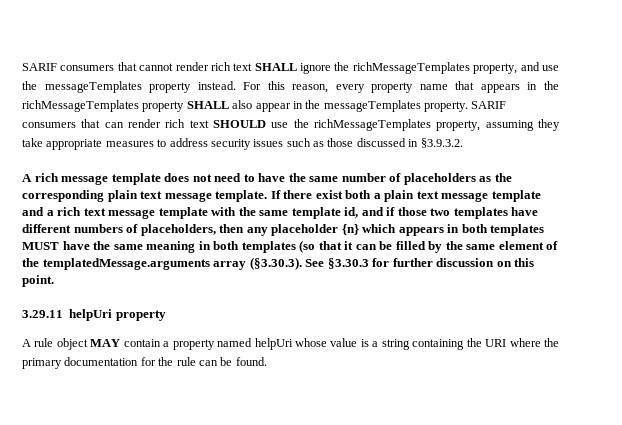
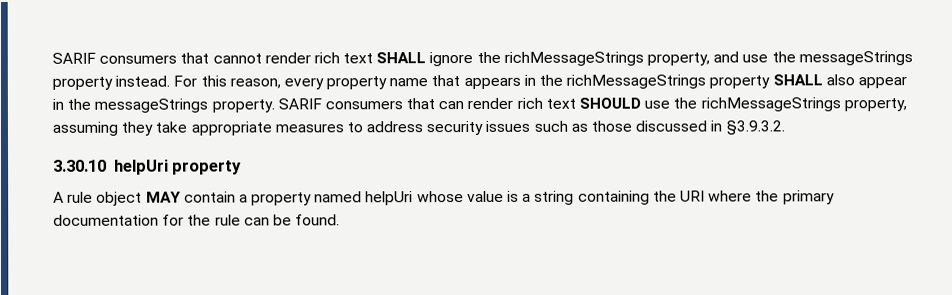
[352,62,470,74] richMessageTemplates -> [503,51,644,66] richMessageStrings
[44,81,142,93] messageTemplates -> [798,51,913,66] messageStrings
[22,100,139,112] richMessageTemplates -> [566,74,707,89] richMessageStrings
[323,100,421,112] messageTemplates -> [94,98,209,113] messageStrings
[314,119,431,131] richMessageTemplates -> [700,97,841,112] richMessageStrings
[22,173,512,185] [22,190,541,202] [22,207,539,219] [22,224,545,236] [22,240,559,253] [22,257,535,270] [22,275,54,287] [22,310,63,318] A rich message template does not need to have the same number of placeholders as the corresponding plain text message template. If there exist both a plain text message template and a rich text message template with the same template id, and if those two templates have different numbers of placeholders, then any placeholder {n} which appears in both templates MUST have the same meaning in both templates (so that it can be filled by the same element of the templatedMessage.arguments array (§3.30.3). See §3.30.3 for further discussion on this point. // 3.29.11 -> [53,159,107,172] 3.30.10

